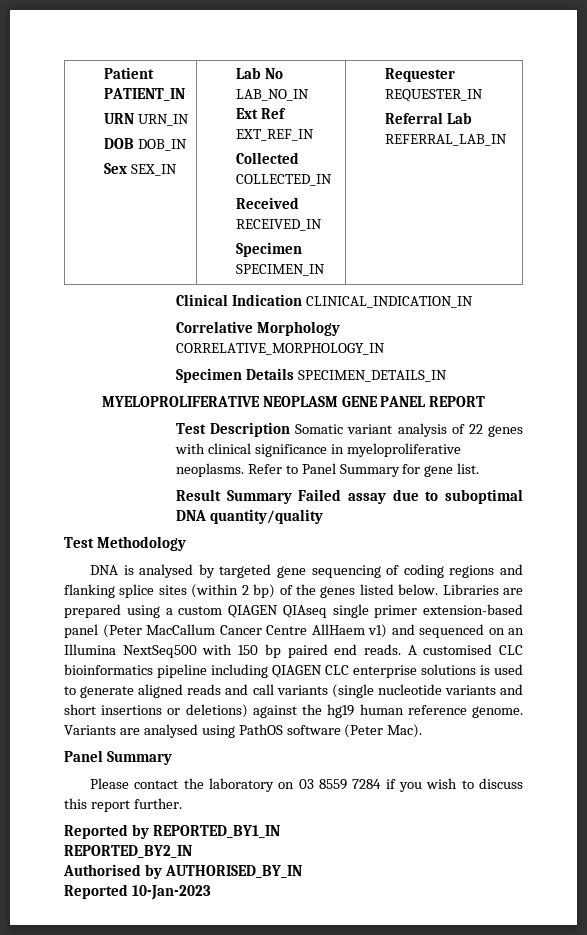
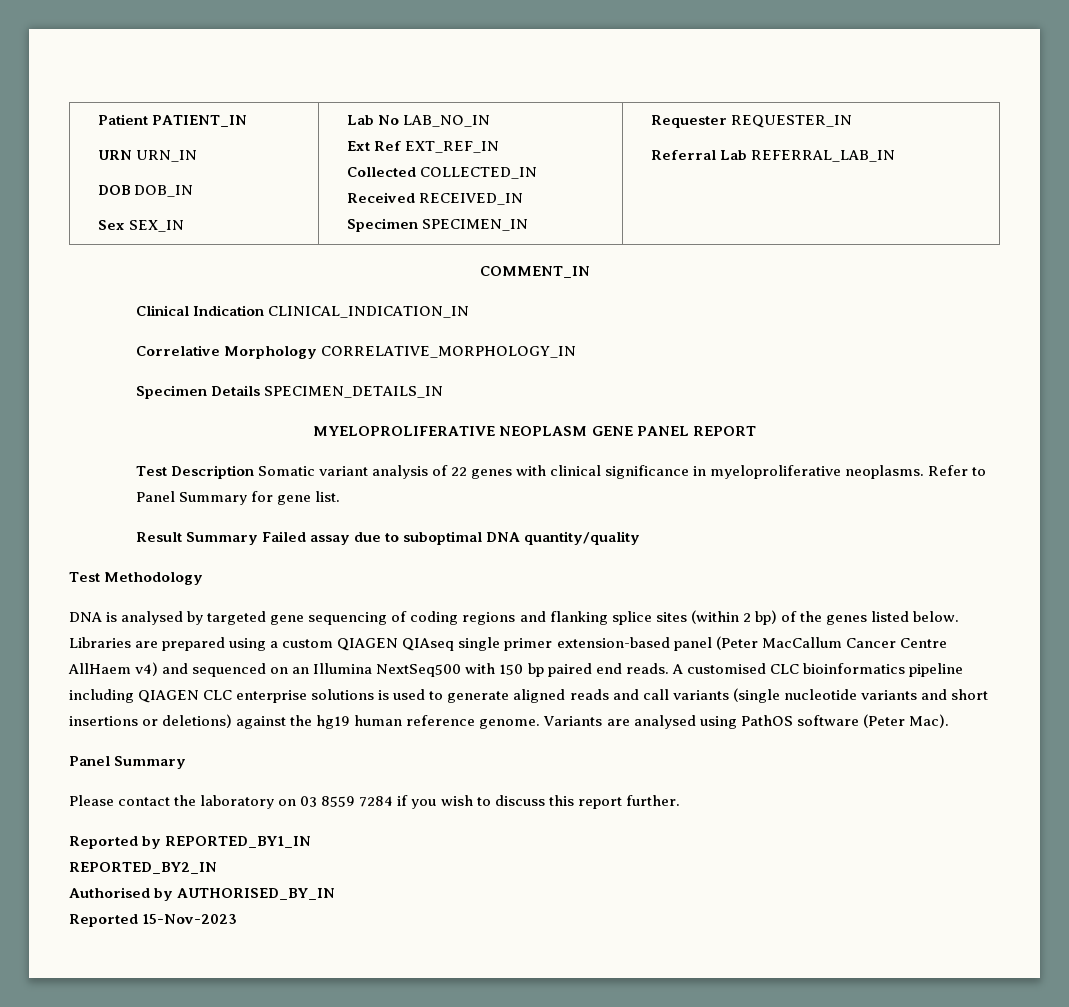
(507, 140) none -> [479,266,590,278] // COMMENT_IN
[368,624,387,638] v1) -> [135,662,159,676] v4)
[131,885,211,900] 10-Jan-2023 -> [142,914,238,924] 15-Nov-2023

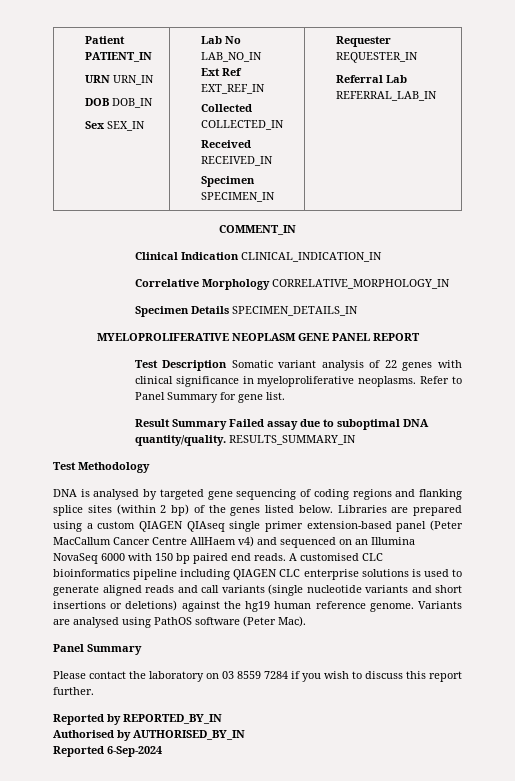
[523,531,640,545] quantity/quality -> [134,435,356,446] quantity/quality. RESULTS_SUMMARY_IN
[376,664,462,677] NextSeq500 -> [53,553,125,564] NovaSeq 6000
[165,836,312,848] [69,862,217,874] REPORTED_BY1_IN // REPORTED_BY2_IN -> [123,714,222,724] REPORTED_BY_IN
[142,914,238,924] 15-Nov-2023 -> [107,746,162,757] 6-Sep-2024

